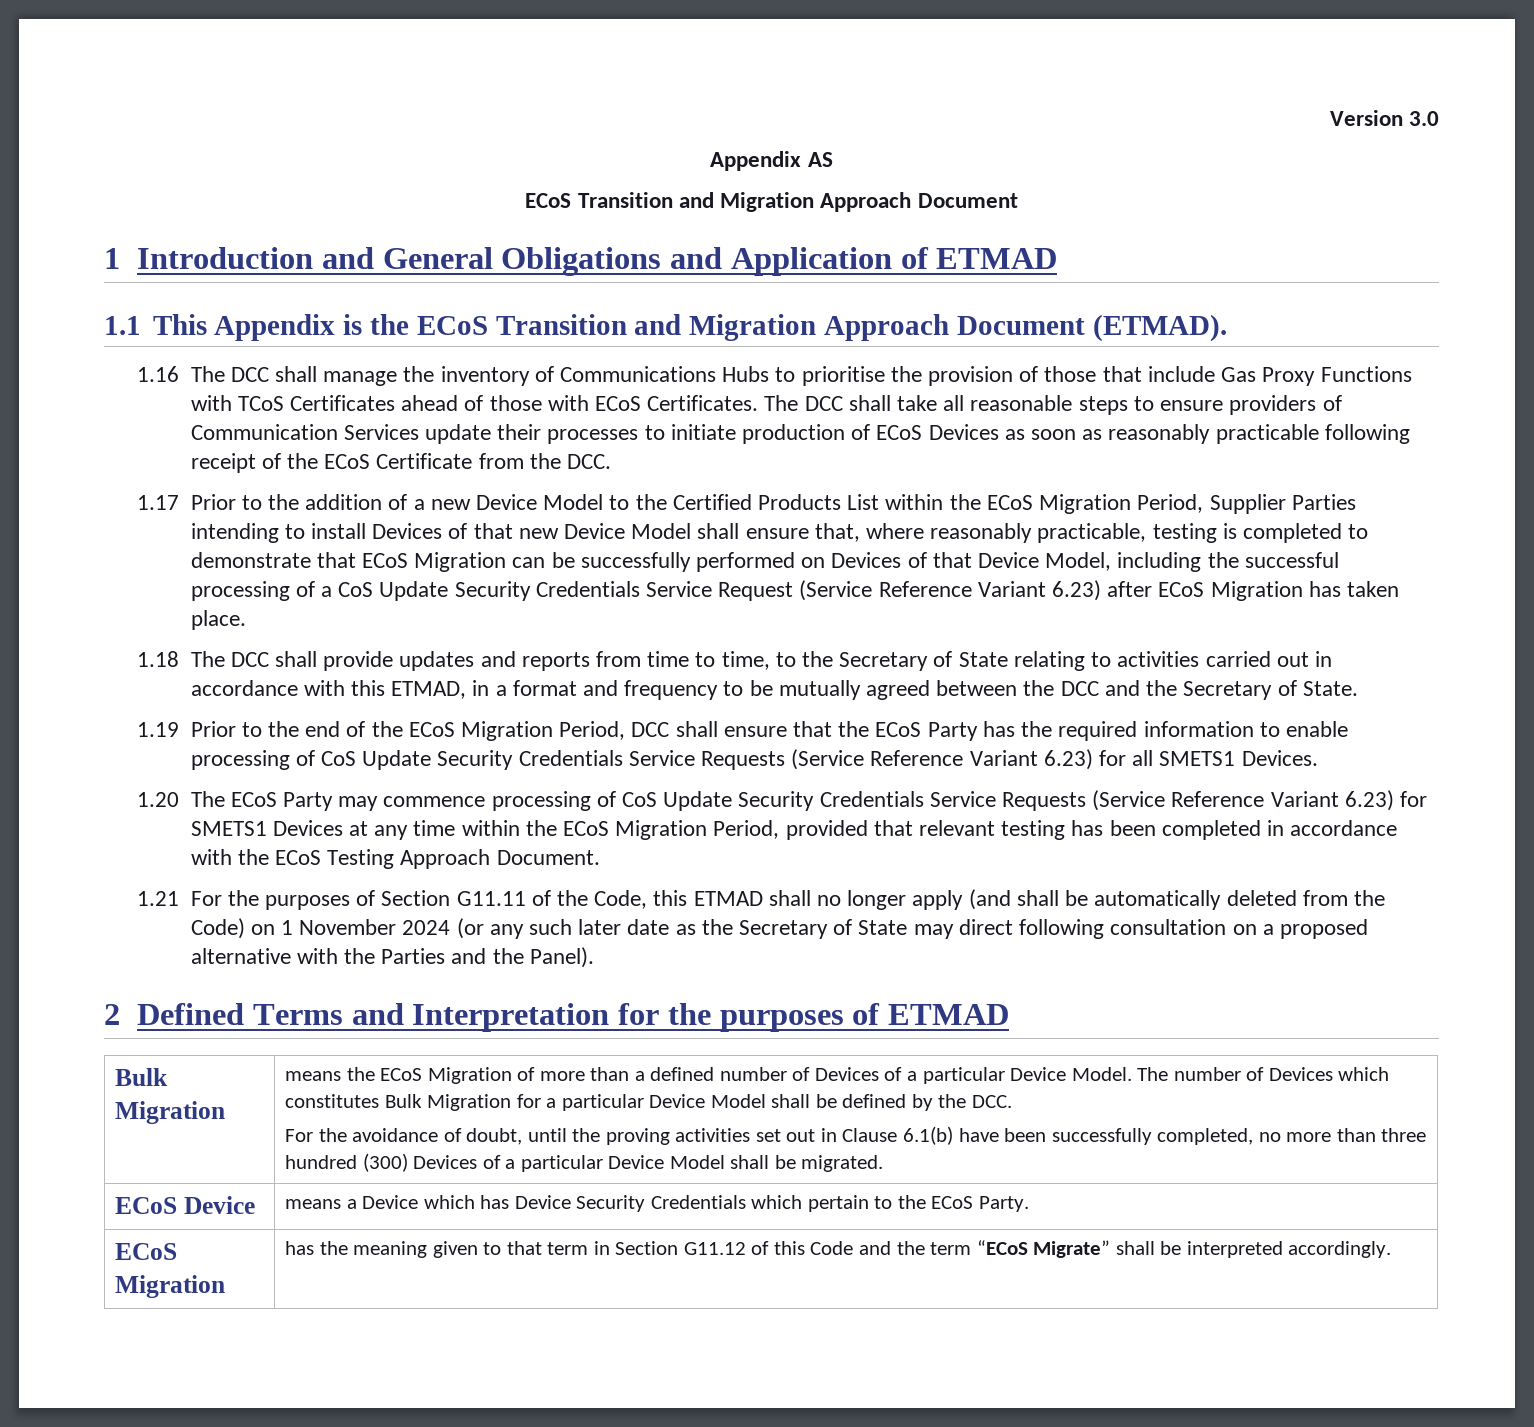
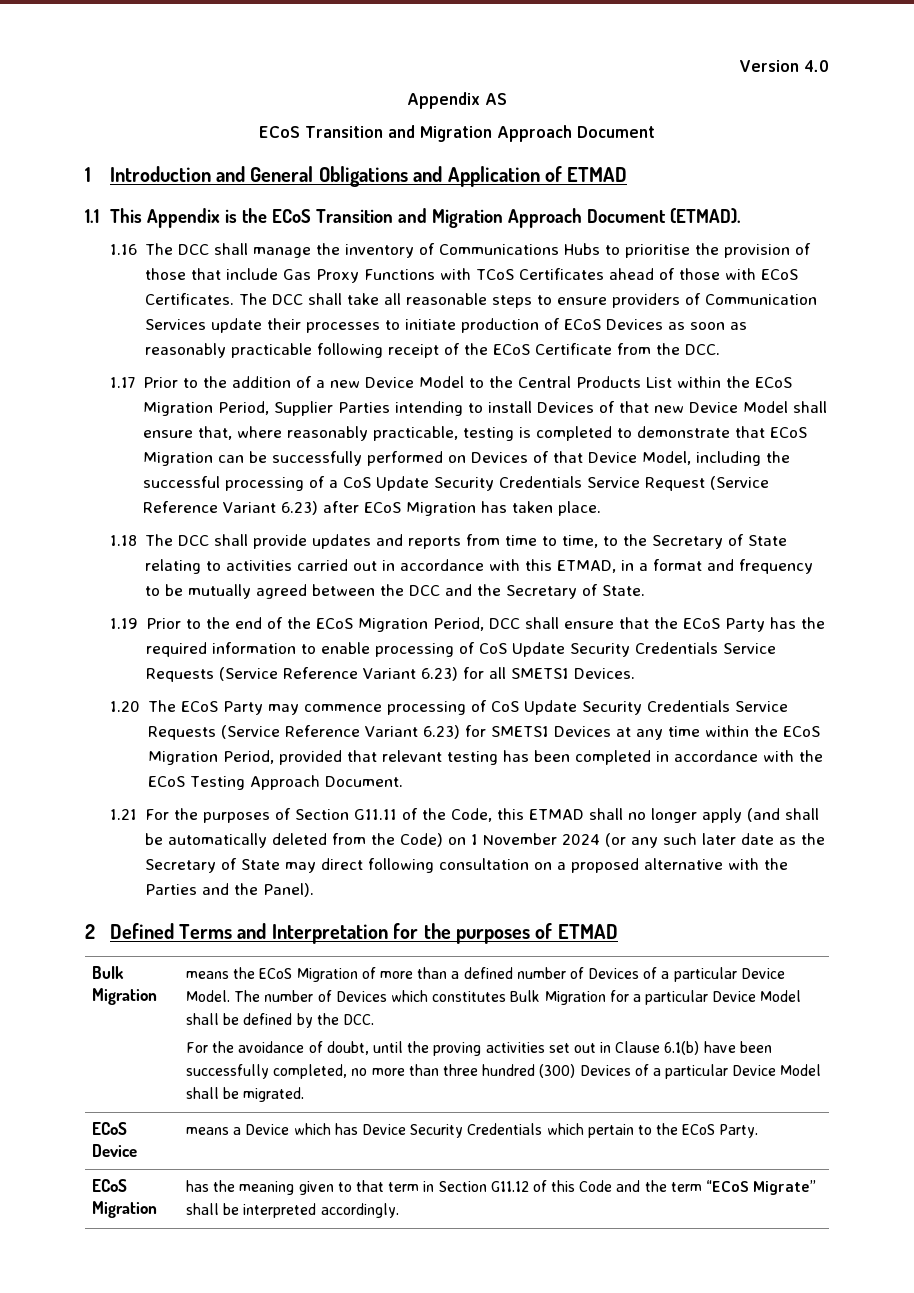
[1409,111,1439,126] 3.0 -> [804,60,829,72] 4.0
[672,494,752,510] Certified -> [518,376,572,388] Central

